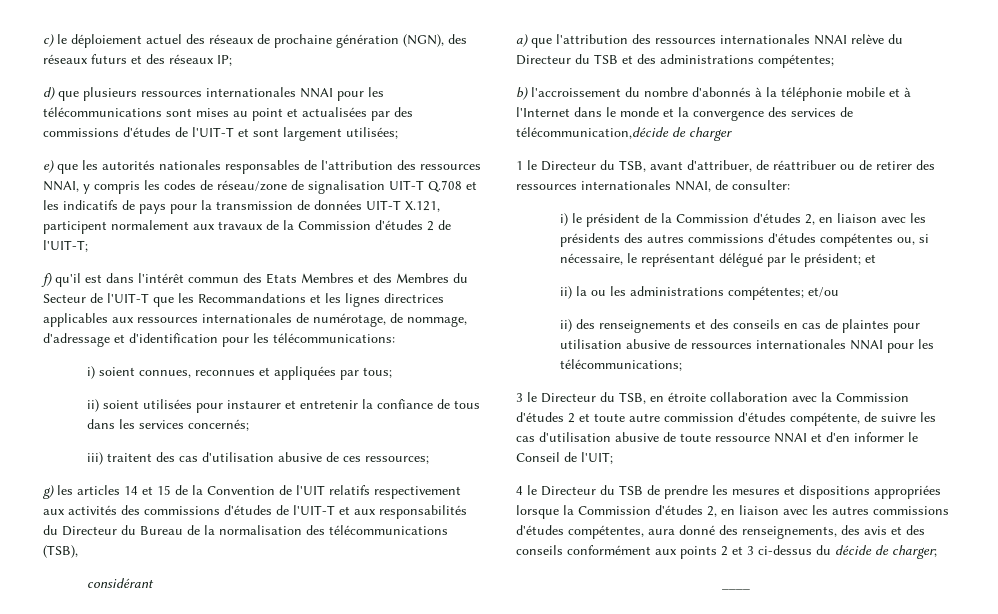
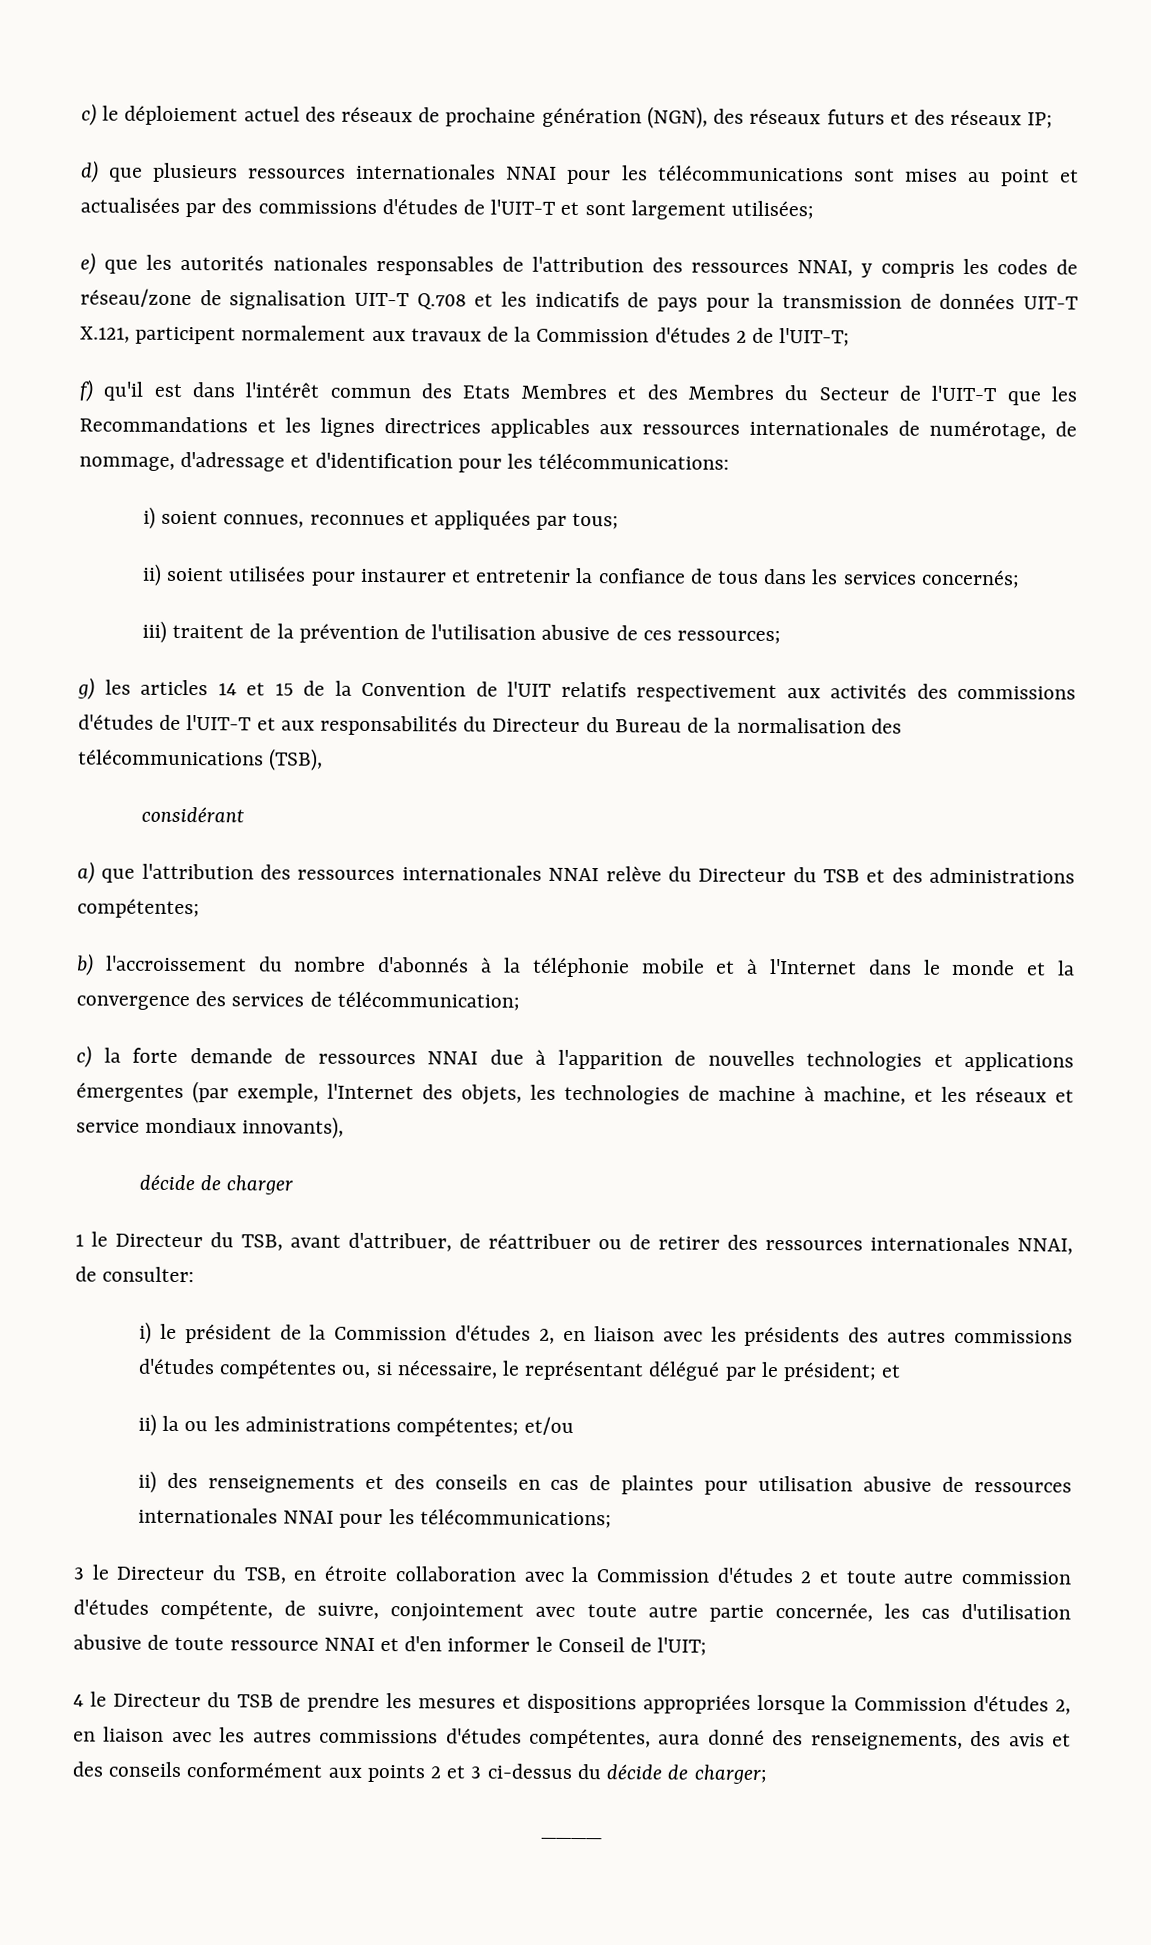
[156,452,275,462] des cas d'utilisation -> [249,623,537,644] de la prévention de l'utilisation
[516,127,669,139] télécommunication,décide -> [336,991,520,1011] [76,1045,1074,1072] [76,1081,1074,1105] [76,1116,345,1139] [138,1174,195,1191] télécommunication; // c) la forte demande de ressources NNAI due à l'apparition de nouvelles technologies et applications émergentes (par exemple, l'Internet des objets, les technologies de machine à machine, et les réseaux et service mondiaux innovants), // décide
[881,413,916,422] suivre -> [317,1602,873,1622] suivre, conjointement avec toute autre partie concernée,

